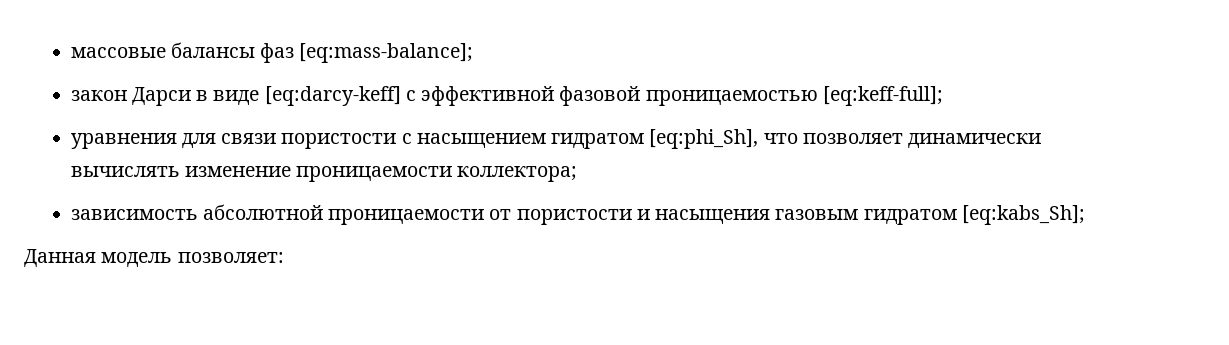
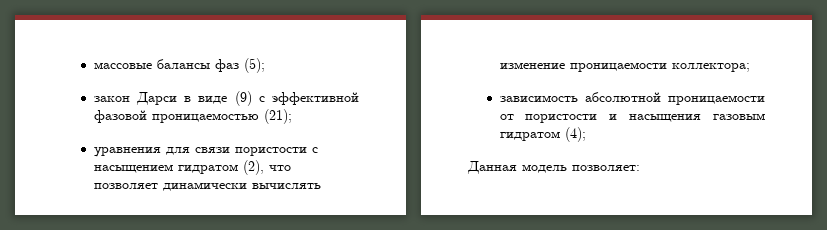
[299,43,474,63] [eq:mass-balance]; -> [243,58,265,73] (5);
[264,86,401,106] [eq:darcy-keff] -> [234,91,252,106] (9)
[823,86,944,106] [eq:keff-full]; -> [263,109,292,124] (21);
[649,129,759,149] [eq:phi_Sh], -> [242,160,264,175] (2),
[962,205,1086,225] [eq:kabs_Sh]; -> [564,127,586,142] (4);

